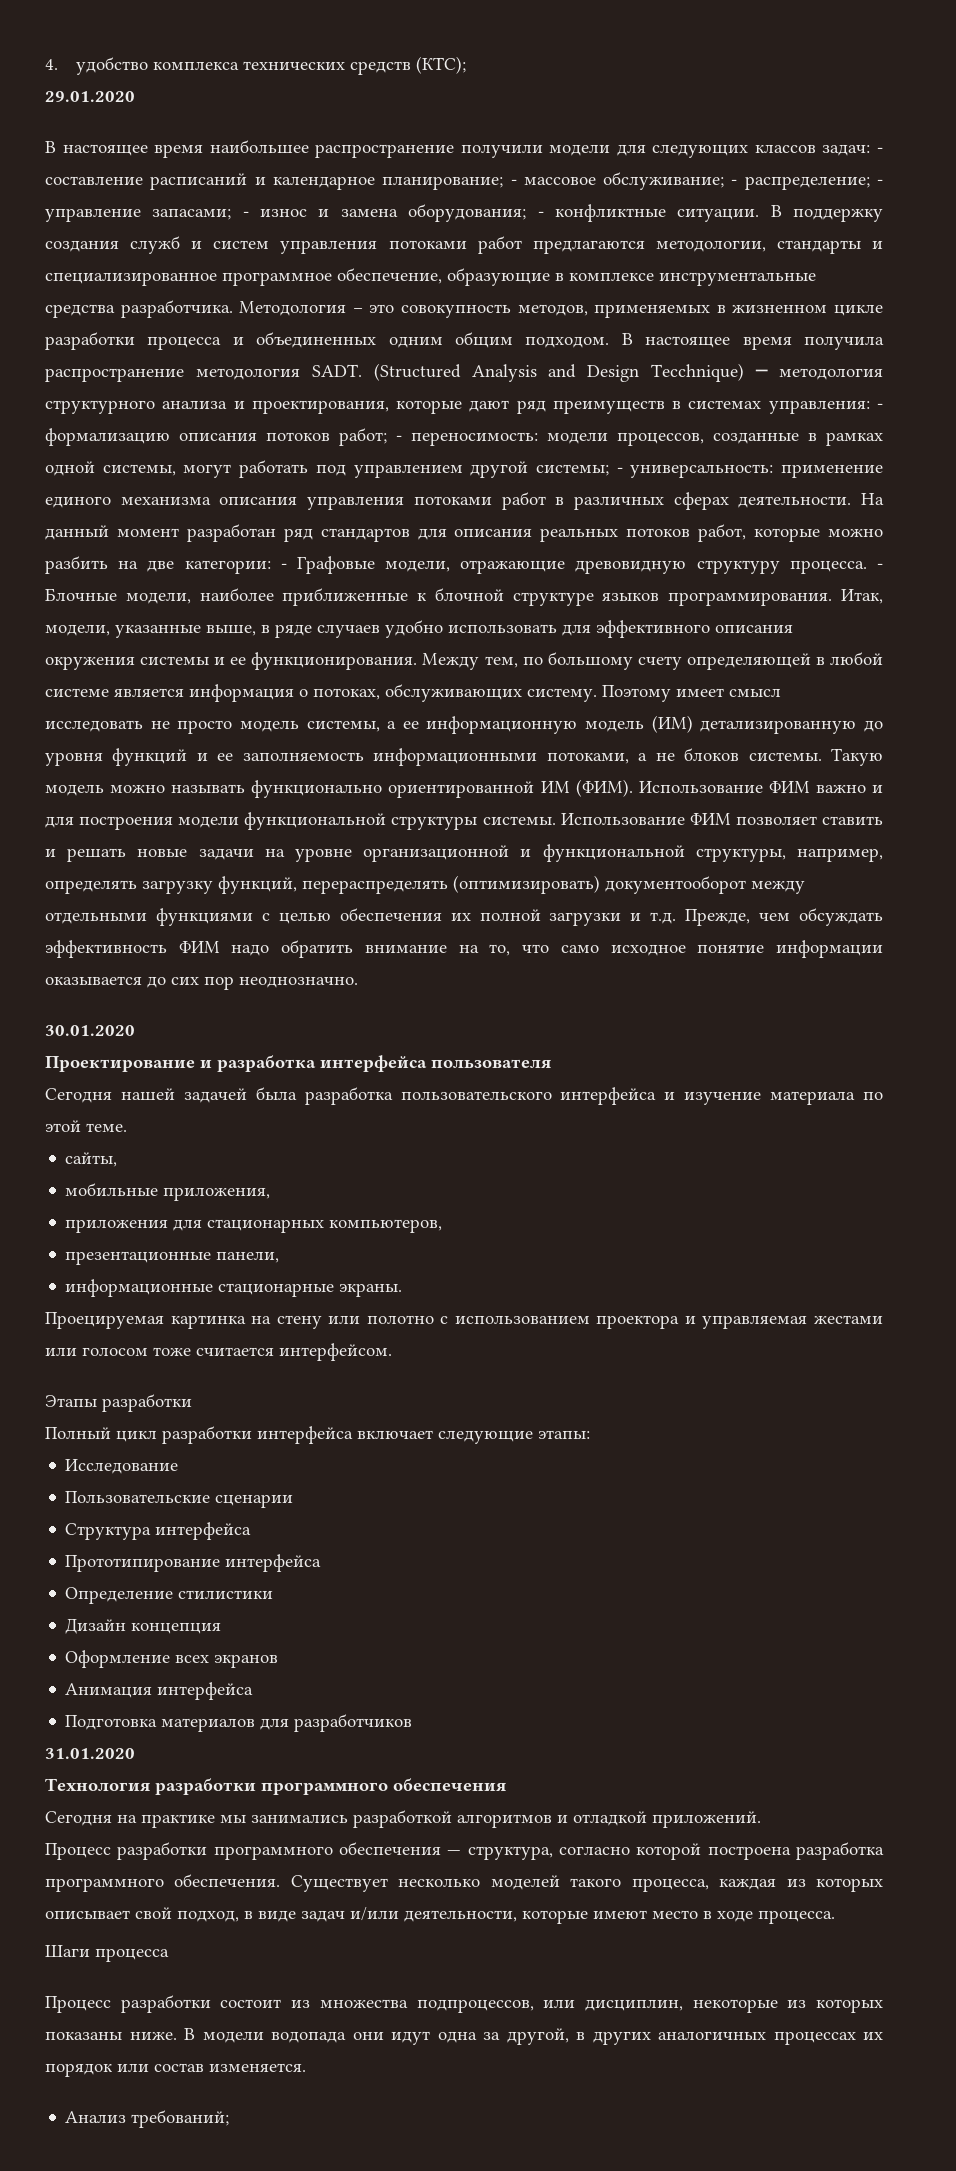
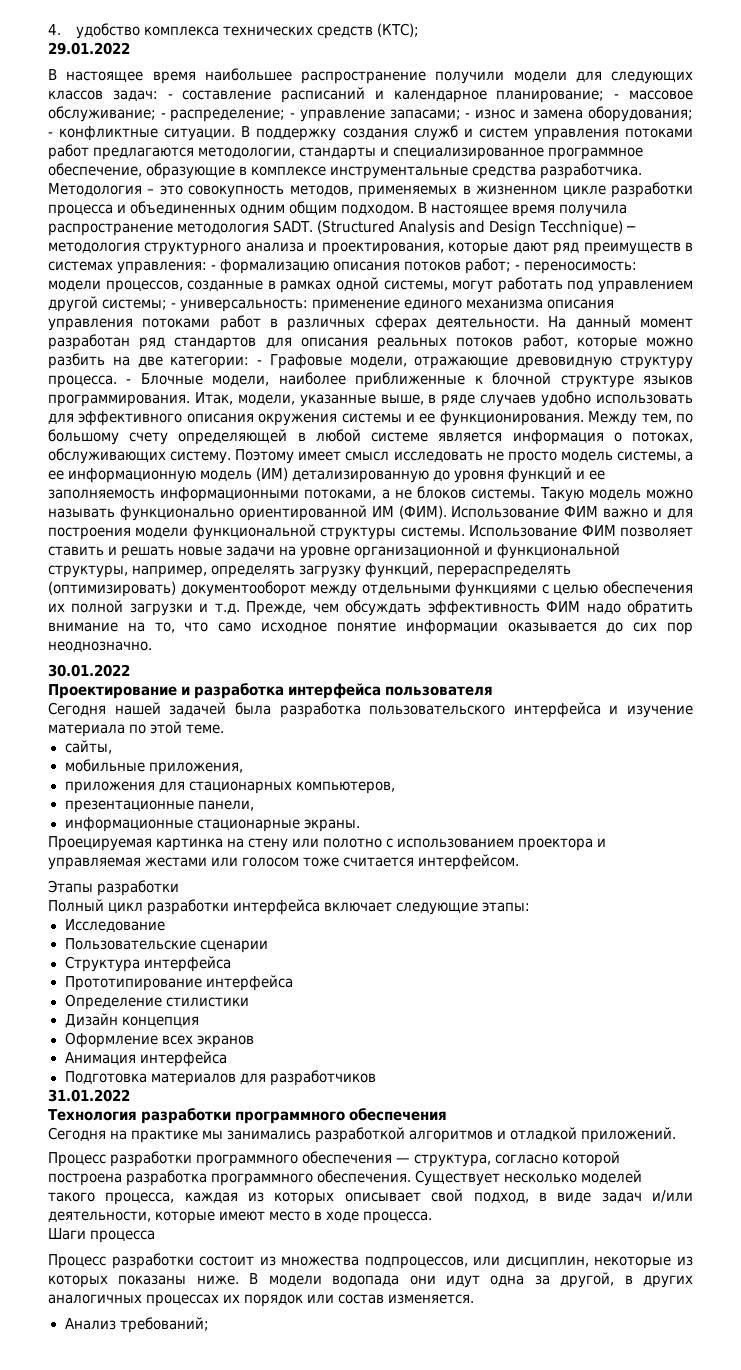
[45,91,135,102] 29.01.2020 -> [48,42,130,55] 29.01.2022
[45,1025,135,1036] 30.01.2020 -> [48,664,130,677] 30.01.2022
[45,1748,135,1759] 31.01.2020 -> [48,1089,130,1102] 31.01.2022

